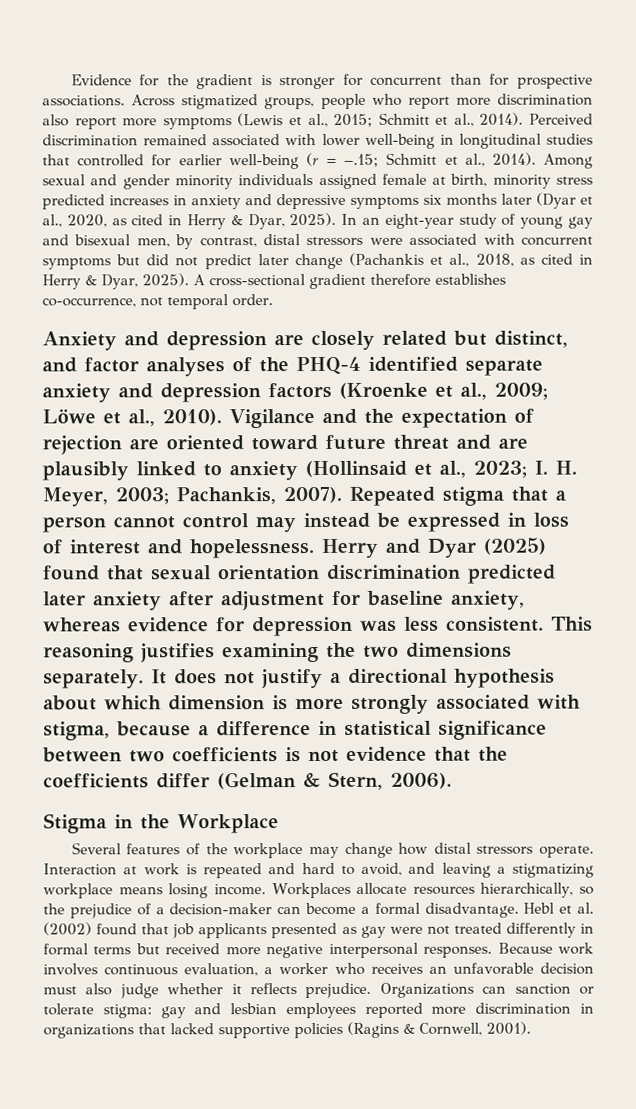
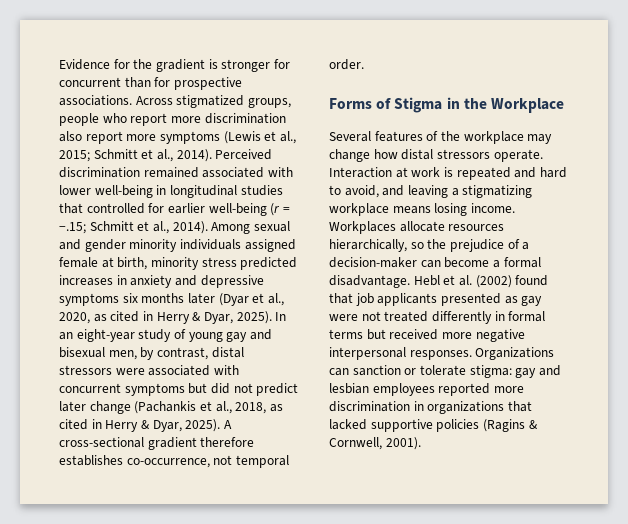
[42,330,568,351] [42,356,543,377] [42,382,548,403] [42,408,534,429] [42,434,528,455] [42,460,577,481] [42,486,566,507] [42,512,569,533] [42,537,547,559] [43,564,556,584] [43,590,525,611] [43,616,593,637] [43,642,512,663] [43,668,555,689] [43,694,581,714] [43,720,547,741] [42,746,508,763] [43,771,452,790] Anxiety and depression are closely related but distinct, and factor analyses of the PHQ-4 identified separate anxiety and depression factors (Kroenke et al., 2009; Löwe et al., 2010). Vigilance and the expectation of rejection are oriented toward future threat and are plausibly linked to anxiety (Hollinsaid et al., 2023; I. H. Meyer, 2003; Pachankis, 2007). Repeated stigma that a person cannot control may instead be expressed in loss of interest and hopelessness. Herry and Dyar (2025) found that sexual orientation discrimination predicted later anxiety after adjustment for baseline anxiety, whereas evidence for depression was less consistent. This reasoning justifies examining the two dimensions separately. It does not justify a directional hypothesis about which dimension is more strongly associated with stigma, because a difference in statistical significance between two coefficients is not evidence that the coefficients differ (Gelman & Stern, 2006). // -> [329,98,392,109] Forms of
[497,942,594,955] [43,962,594,977] [43,982,372,999] Because work involves continuous evaluation, a worker who receives an unfavorable decision must also judge whether it reflects prejudice. -> (472, 355) none

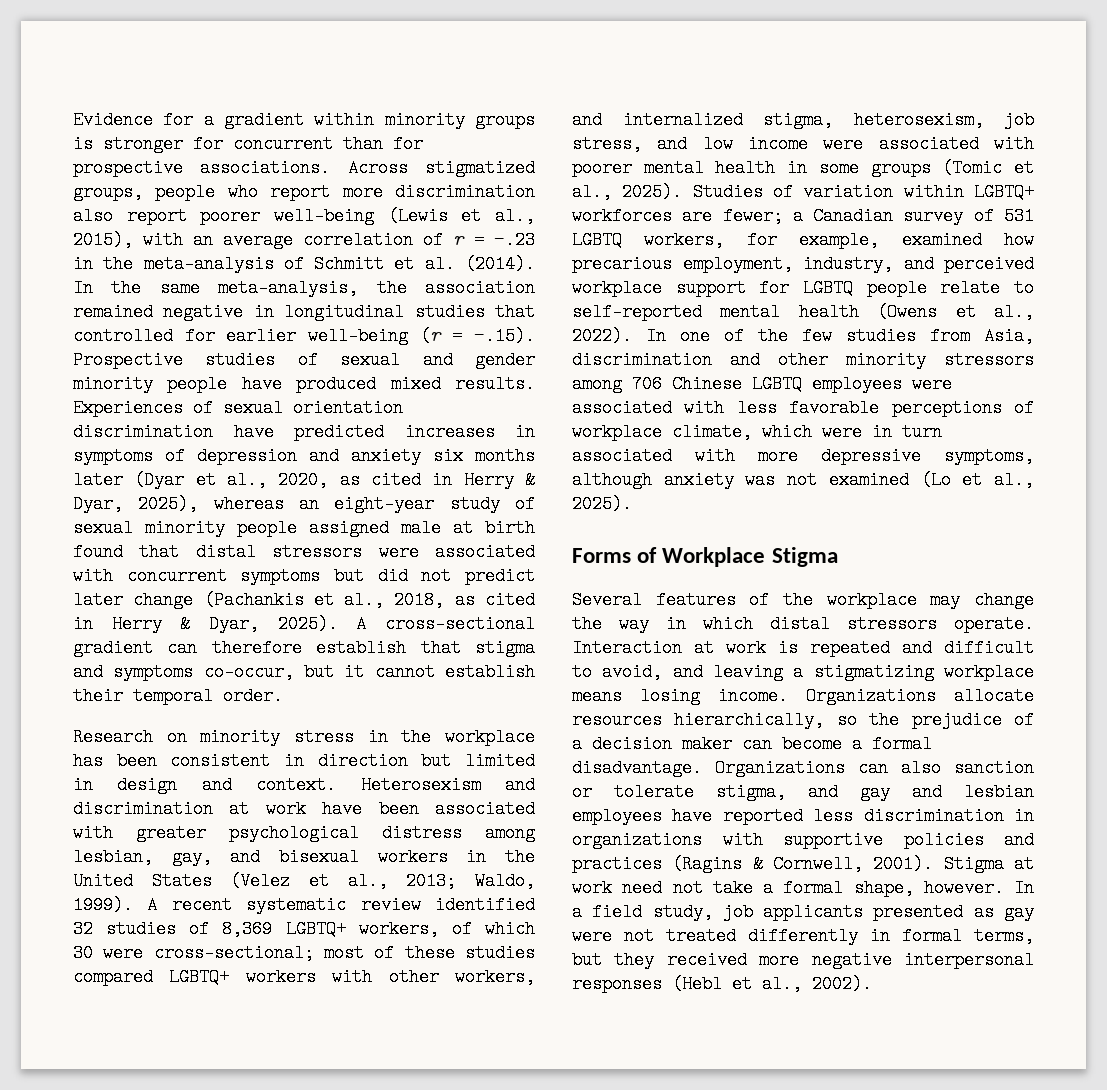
[133,59,205,72] the gradient -> [203,111,535,129] a gradient within minority groups
[126,131,220,144] more symptoms -> [200,207,374,225] poorer well-being
[59,149,273,162] [59,167,293,178] [59,185,153,198] 2015; Schmitt et al., 2014). Perceived discrimination remained associated with lower well-being -> [73,231,535,249] [73,255,535,273] [73,279,535,297] [73,303,244,321] 2015), with an average correlation of r = −.23 in the meta-analysis of Schmitt et al. (2014). In the same meta-analysis, the association remained negative
[59,221,290,234] [59,239,296,252] [59,257,298,270] [59,275,264,288] [59,293,119,306] −.15; Schmitt et al., 2014). Among sexual and gender minority individuals assigned female at birth, minority stress predicted increases in anxiety and depressive symptoms -> [474,327,535,345] [73,351,535,369] [73,375,535,393] [73,399,403,417] [73,423,535,441] [73,447,421,465] −.15). Prospective studies of sexual and gender minority people have produced mixed results. Experiences of sexual orientation discrimination have predicted increases in symptoms of depression and anxiety
[236,311,287,324] 2025). In -> [138,495,284,513] 2025), whereas
[188,329,272,342] [59,347,208,360] young gay and bisexual men, by contrast, -> [73,519,535,537] [73,543,180,561] sexual minority people assigned male at birth found that
[200,437,255,447] [59,455,289,468] [329,59,364,70] therefore establishes co-occurrence, not temporal order. -> [167,639,535,657] [73,663,535,681] [73,687,283,705] [73,728,535,746] [73,752,535,770] [73,776,535,794] [73,800,535,818] [73,824,535,842] [73,848,535,866] [73,872,535,890] [73,896,535,914] [73,920,535,938] [73,944,535,962] [73,968,535,986] [572,111,1034,129] [572,135,1034,153] [572,159,1034,177] [572,183,1034,201] [572,207,1034,225] [572,231,1034,249] [572,255,1034,273] [572,279,1034,297] [572,303,1034,321] [572,327,1034,345] [572,351,1034,369] [572,375,952,393] [572,399,1034,417] [572,423,942,441] [572,447,1034,465] [572,471,1034,489] [572,495,632,513] can therefore establish that stigma and symptoms co-occur, but it cannot establish their temporal order. // Research on minority stress in the workplace has been consistent in direction but limited in design and context. Heterosexism and discrimination at work have been associated with greater psychological distress among lesbian, gay, and bisexual workers in the United States (Velez et al., 2013; Waldo, 1999). A recent systematic review identified 32 studies of 8,369 LGBTQ+ workers, of which 30 were cross-sectional; most of these studies compared LGBTQ+ workers with other workers, and internalized stigma, heterosexism, job stress, and low income were associated with poorer mental health in some groups (Tomic et al., 2025). Studies of variation within LGBTQ+ workforces are fewer; a Canadian survey of 531 LGBTQ workers, for example, examined how precarious employment, industry, and perceived workplace support for LGBTQ people relate to self-reported mental health (Owens et al., 2022). In one of the few studies from Asia, discrimination and other minority stressors among 706 Chinese LGBTQ employees were associated with less favorable perceptions of workplace climate, which were in turn associated with more depressive symptoms, although anxiety was not examined (Lo et al., 2025).
[394,97,564,113] Stigma in the Workplace -> [662,547,838,567] Workplace Stigma
[373,149,398,159] how -> [572,615,753,633] the way in which
[539,167,567,178] hard -> [944,639,1034,657] difficult
[329,221,396,234] Workplaces -> [806,687,936,705] Organizations
[329,257,417,268] decision-maker -> [592,735,732,753] decision maker
[413,275,549,288] [329,293,353,304] Hebl et al. (2002) found that -> [715,759,1034,777] [572,783,1034,801] [572,807,1034,825] [572,831,1034,849] [572,855,1034,873] [572,879,1034,897] [572,903,713,921] Organizations can also sanction or tolerate stigma, and gay and lesbian employees have reported less discrimination in organizations with supportive policies and practices (Ragins & Cornwell, 2001). Stigma at work need not take a formal shape, however. In a field study,
[329,329,386,340] terms but -> [974,927,1034,945] [572,951,655,969] terms, but they
[409,347,555,360] [329,365,561,378] [329,383,524,396] [329,401,532,414] [329,419,538,432] [329,437,421,450] responses. Organizations can sanction or tolerate stigma: gay and lesbian employees reported more discrimination in organizations that lacked supportive policies (Ragins & Cornwell, 2001). -> [572,975,872,993] responses (Hebl et al., 2002).

